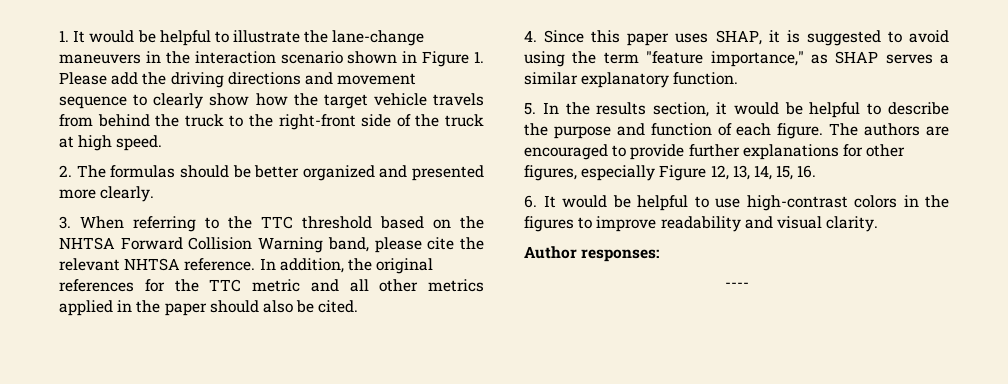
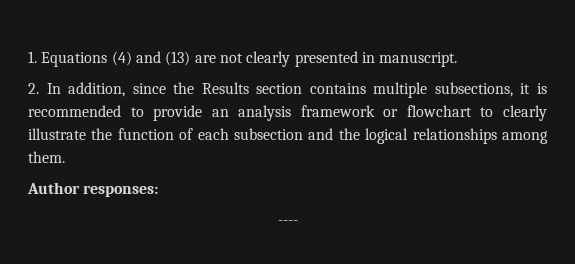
[59,30,425,46] [59,51,484,67] [59,72,417,88] [59,93,484,109] [59,114,485,130] [59,135,163,151] [59,165,484,181] [59,186,155,202] [59,216,484,232] [59,237,485,253] [59,258,434,274] [59,279,484,292] [59,300,359,316] [524,30,949,46] [524,51,949,67] [524,72,739,88] [524,102,949,118] [524,123,949,139] [524,144,906,160] [524,165,817,181] [524,195,949,211] [524,216,879,232] 1. It would be helpful to illustrate the lane-change maneuvers in the interaction scenario shown in Figure 1. Please add the driving directions and movement sequence to clearly show how the target vehicle travels from behind the truck to the right-front side of the truck at high speed. // 2. The formulas should be better organized and presented more clearly. // 3. When referring to the TTC threshold based on the NHTSA Forward Collision Warning band, please cite the relevant NHTSA reference. In addition, the original references for the TTC metric and all other metrics applied in the paper should also be cited. // 4. Since this paper uses SHAP, it is suggested to avoid using the term "feature importance," as SHAP serves a similar explanatory function. // 5. In the results section, it would be helpful to describe the purpose and function of each figure. The authors are encouraged to provide further explanations for other figures, especially Figure 12, 13, 14, 15, 16. // 6. It would be helpful to use high-contrast colors in the figures to improve readability and visual clarity. -> [28,51,458,67] [28,82,548,98] [28,105,547,121] [28,128,548,144] [28,151,65,163] 1. Equations (4) and (13) are not clearly presented in manuscript. // 2. In addition, since the Results section contains multiple subsections, it is recommended to provide an analysis framework or flowchart to clearly illustrate the function of each subsection and the logical relationships among them.

